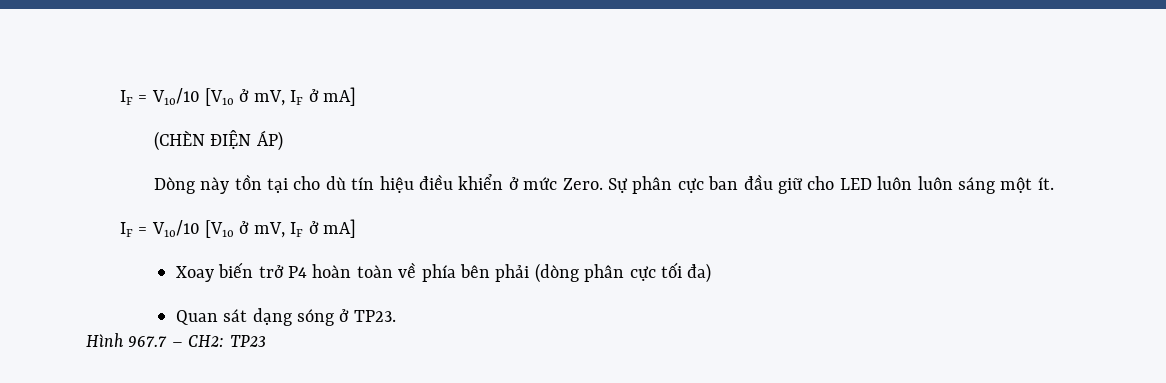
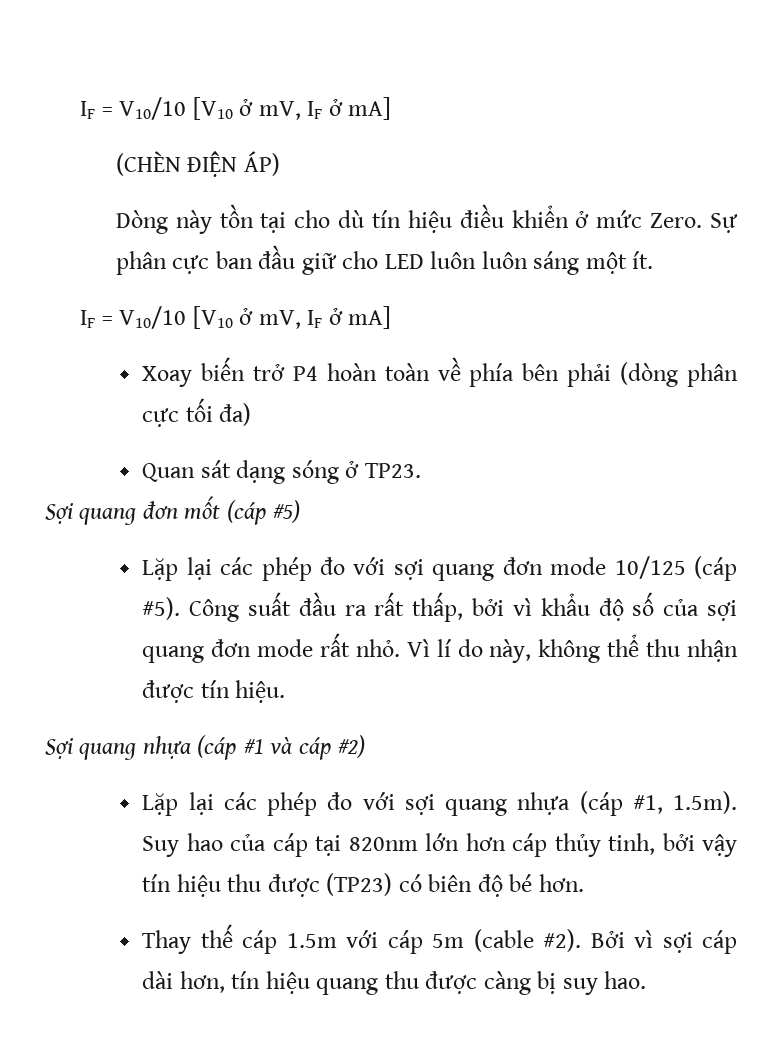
[86,333,266,347] Hình 967.7 – CH2: TP23 -> [45,496,301,525] [142,556,737,581] [142,592,738,622] [142,633,738,663] [142,680,286,703] [45,735,366,760] [142,791,737,816] [142,833,737,857] [142,873,584,897] [142,924,737,954] [142,971,647,995] Sợi quang đơn mốt (cáp #5) // Lặp lại các phép đo với sợi quang đơn mode 10/125 (cáp #5). Công suất đầu ra rất thấp, bởi vì khẩu độ số của sợi quang đơn mode rất nhỏ. Vì lí do này, không thể thu nhận được tín hiệu. // Sợi quang nhựa (cáp #1 và cáp #2) // Lặp lại các phép đo với sợi quang nhựa (cáp #1, 1.5m). Suy hao của cáp tại 820nm lớn hơn cáp thủy tinh, bởi vậy tín hiệu thu được (TP23) có biên độ bé hơn. // Thay thế cáp 1.5m với cáp 5m (cable #2). Bởi vì sợi cáp dài hơn, tín hiệu quang thu được càng bị suy hao.

